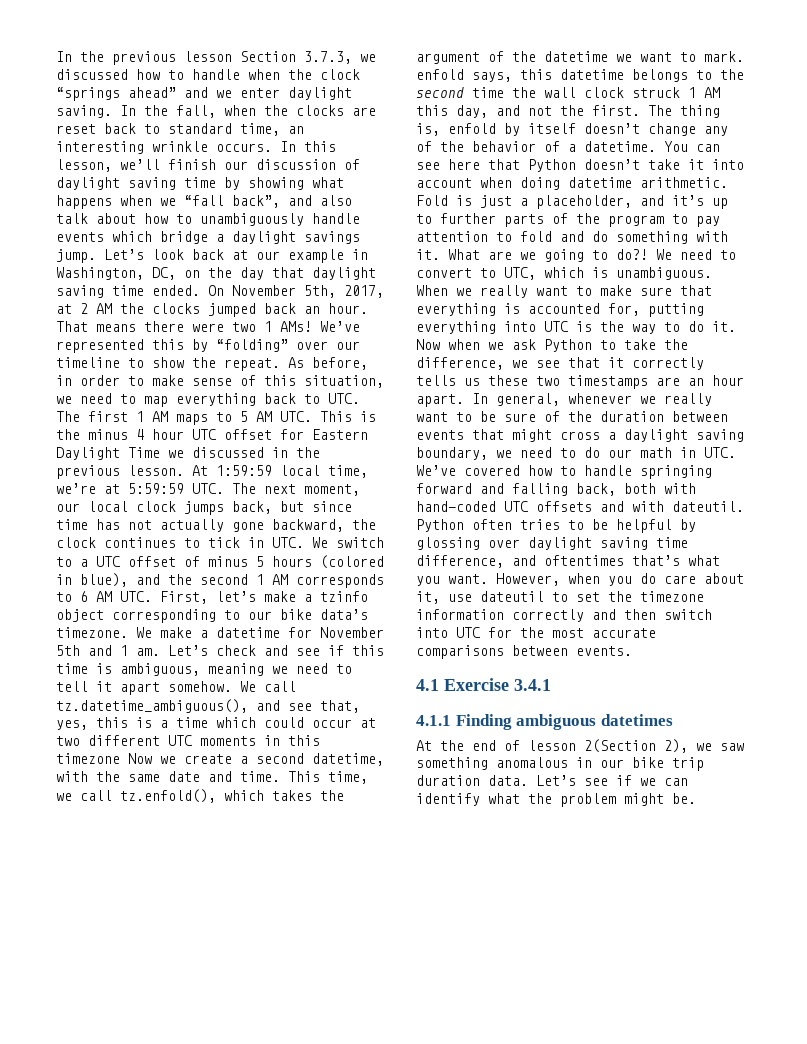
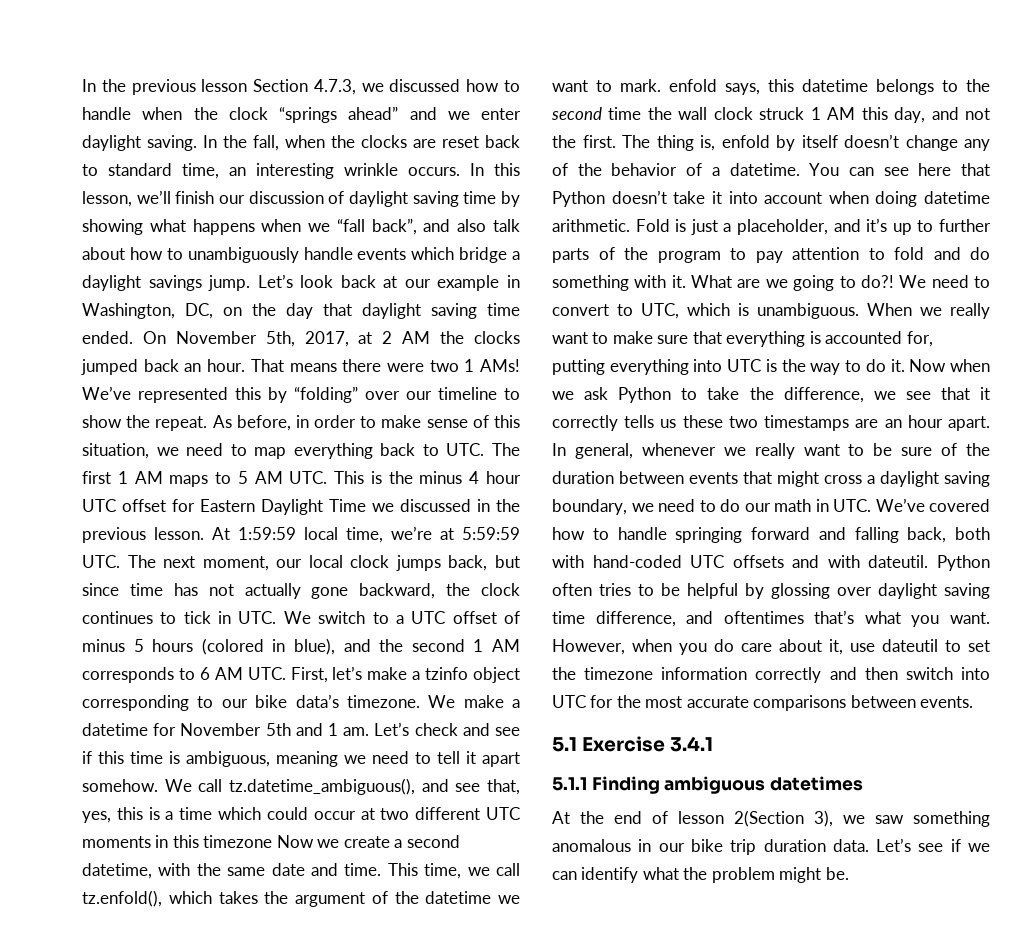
[304,51,352,64] 3.7.3, -> [313,79,356,95] 4.7.3,
[416,679,439,691] 4.1 -> [552,737,577,752] 5.1
[416,715,451,726] 4.1.1 -> [552,777,587,791] 5.1.1
[664,739,688,753] 2), -> [814,810,833,827] 3),

